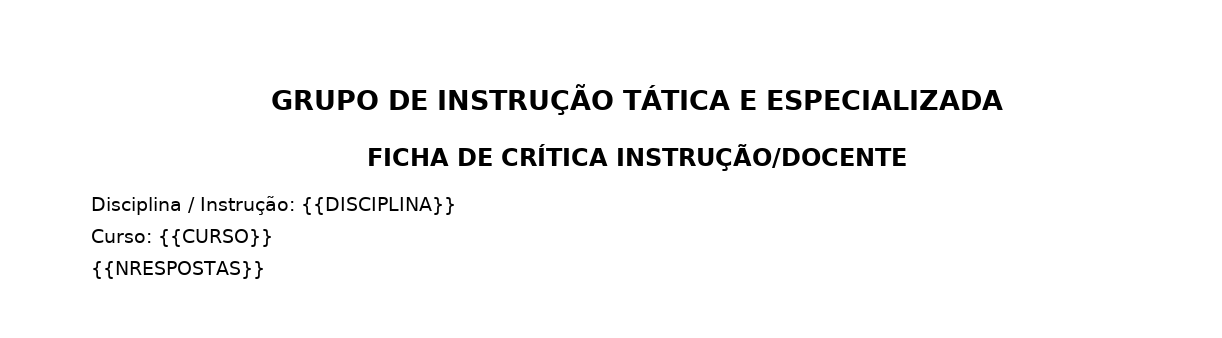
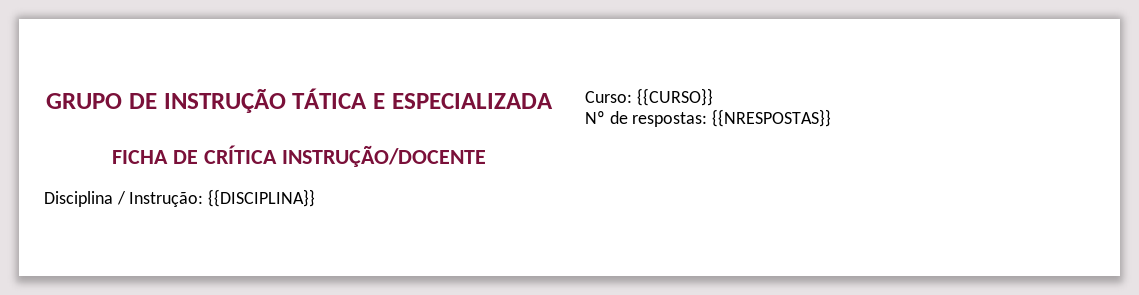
(273, 238) none -> [585,111,708,127] Nº de respostas:

